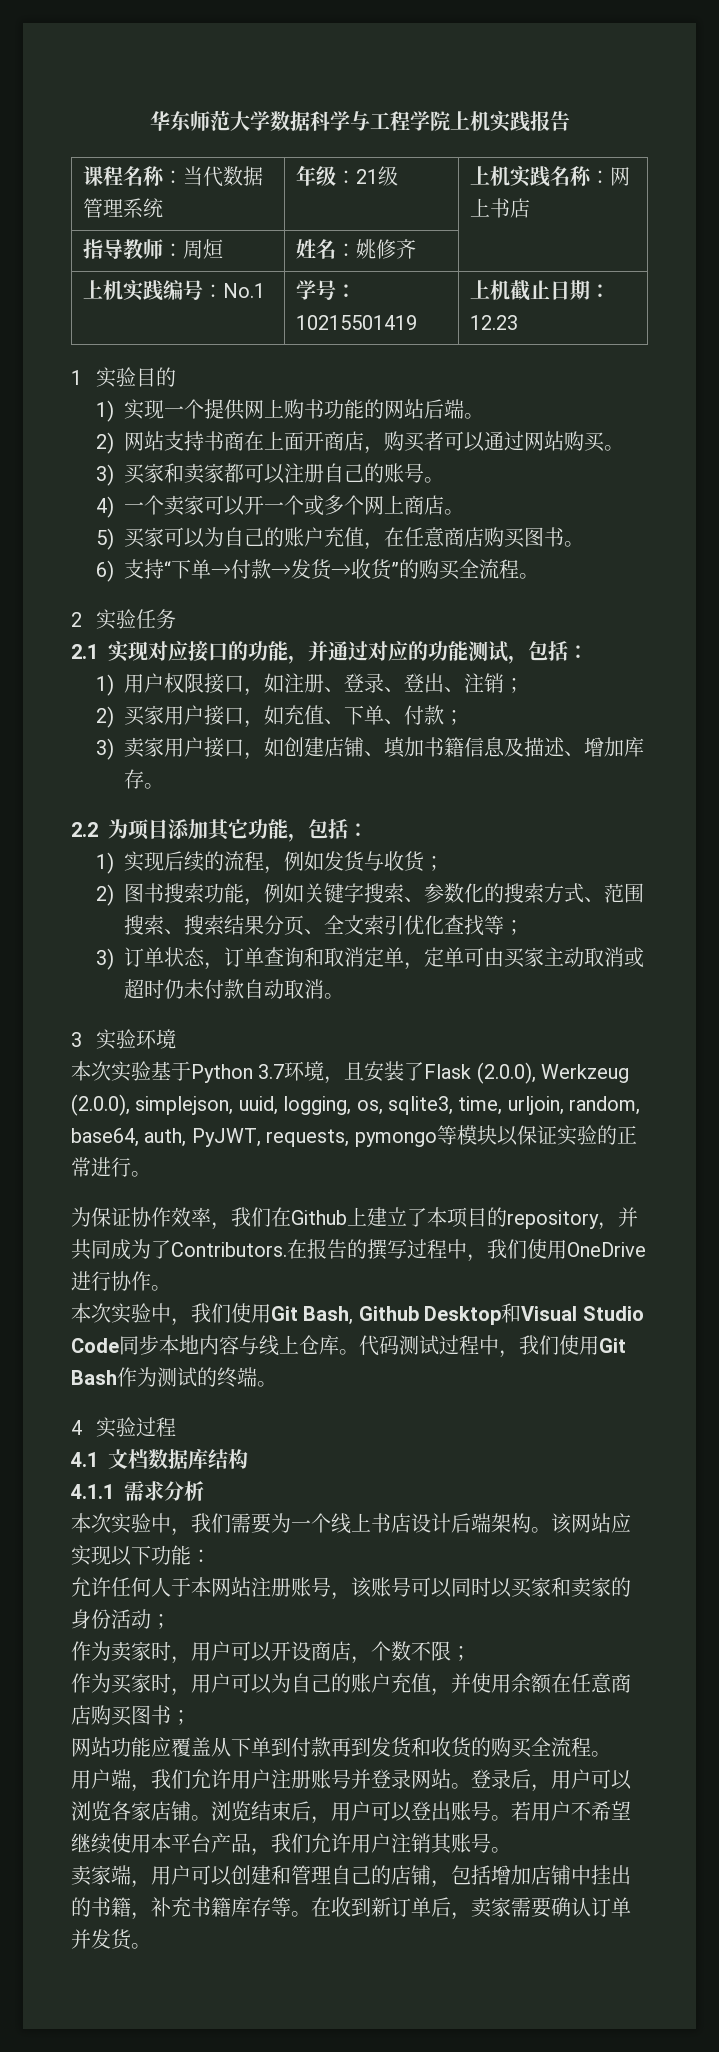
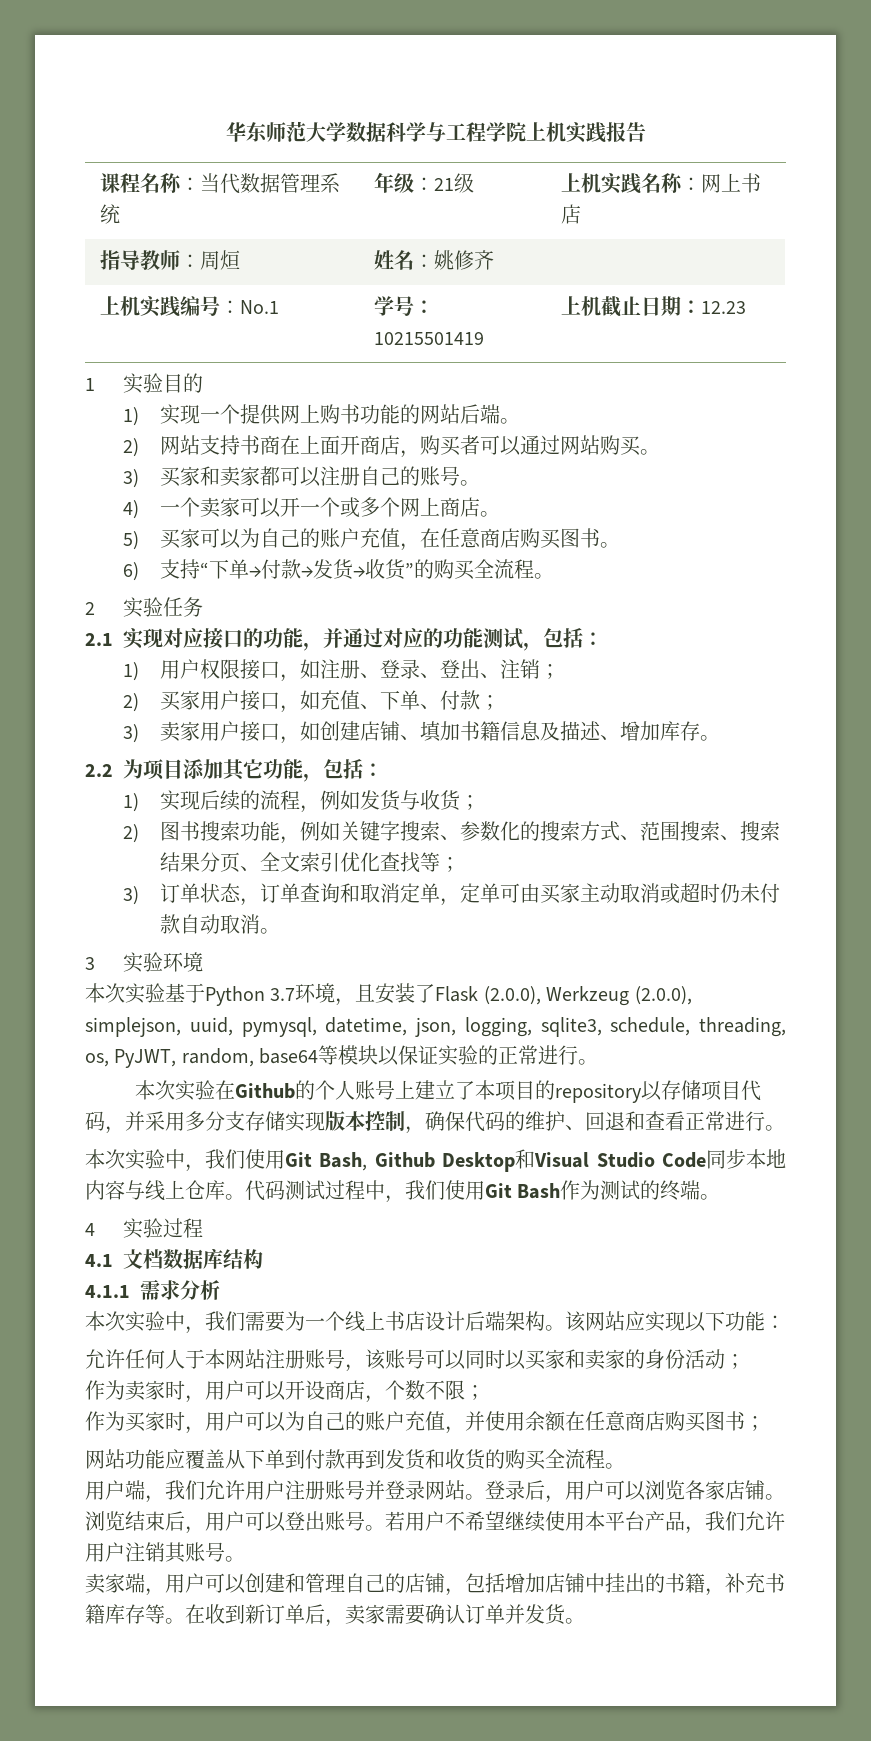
[283,1096,641,1115] [71,1128,437,1147] logging, os, sqlite3, time, urljoin, random, base64, auth, PyJWT, requests, pymongo -> [241,1017,786,1037] [85,1048,319,1068] pymysql, datetime, json, logging, sqlite3, schedule, threading, os, PyJWT, random, base64
[71,1207,347,1230] 为保证协作效率，我们在Github -> [134,1080,395,1101] 本次实验在Github的个人账号
[598,1207,638,1230] [71,1239,646,1262] [71,1271,151,1291] ，并共同成为了Contributors.在报告的撰写过程中，我们使用OneDrive进行协作 -> [640,1080,761,1101] [85,1111,765,1134] 以存储项目代码，并采用多分支存储实现版本控制，确保代码的维护、回退和查看正常进行

